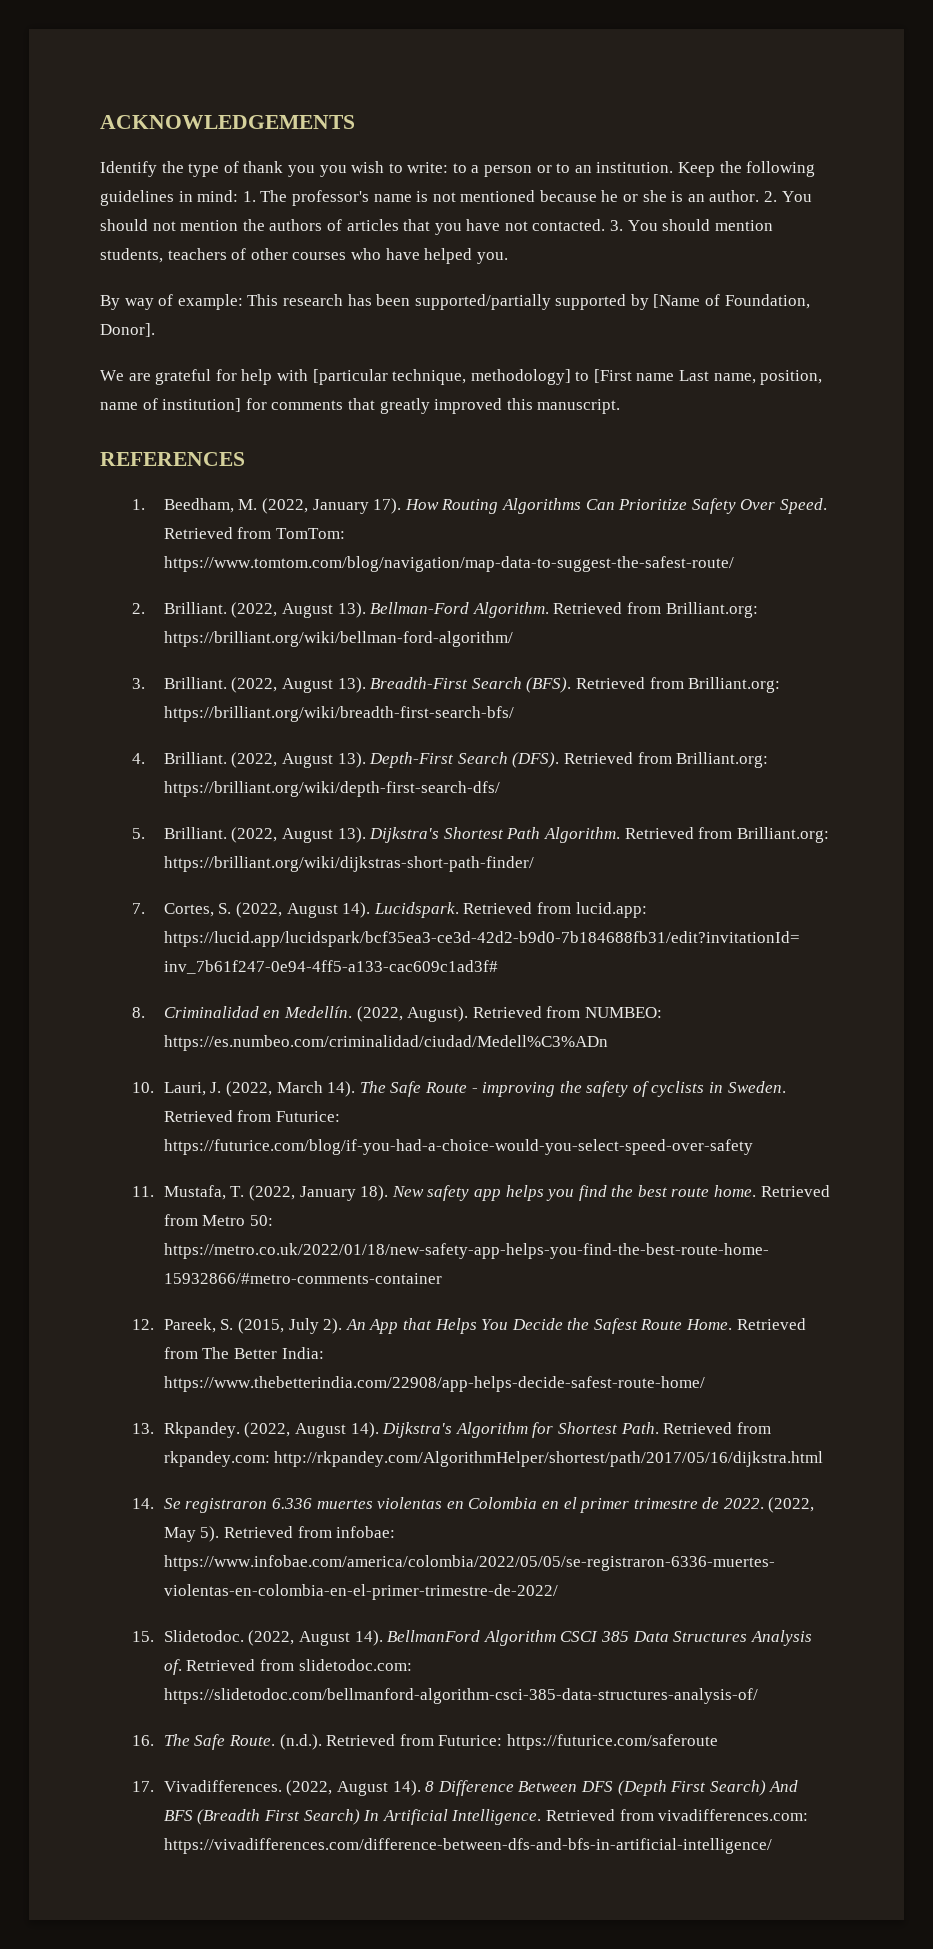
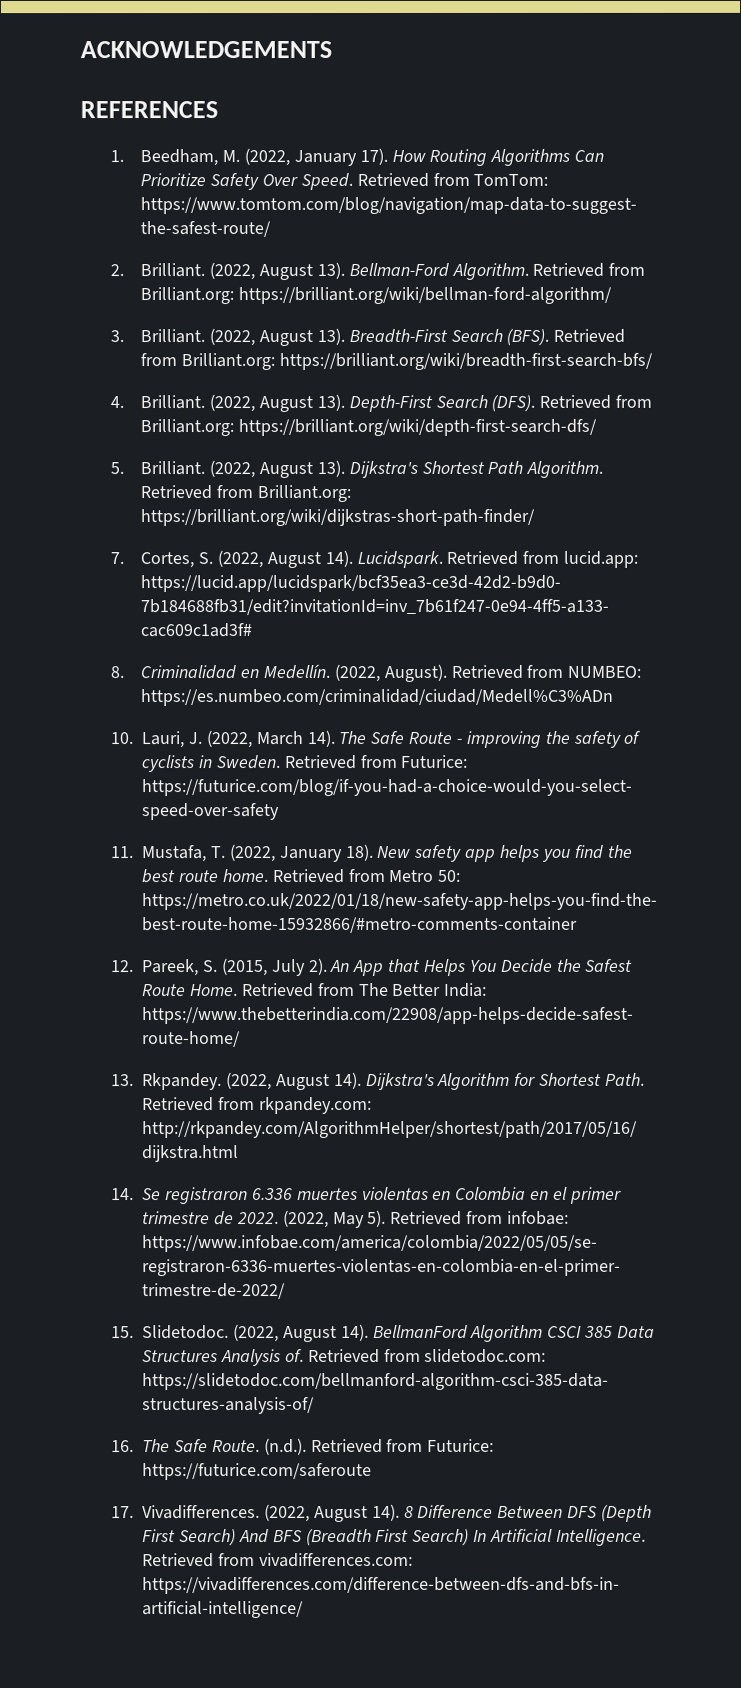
[100,161,816,177] [100,190,812,206] [100,219,773,235] [100,248,508,264] [100,294,810,310] [100,323,155,337] [100,369,823,385] [100,398,621,414] // Identify the type of thank you you wish to write: to a person or to an institution. Keep the following guidelines in mind: 1. The professor's name is not mentioned because he or she is an author. 2. You should not mention the authors of articles that you have not contacted. 3. You should mention students, teachers of other courses who have helped you. // By way of example: This research has been supported/partially supported by [Name of Foundation, Donor]. // We are grateful for help with [particular technique, methodology] to [First name Last name, position, name of institution] for comments that greatly improved this manuscript. -> (332, 50) none

